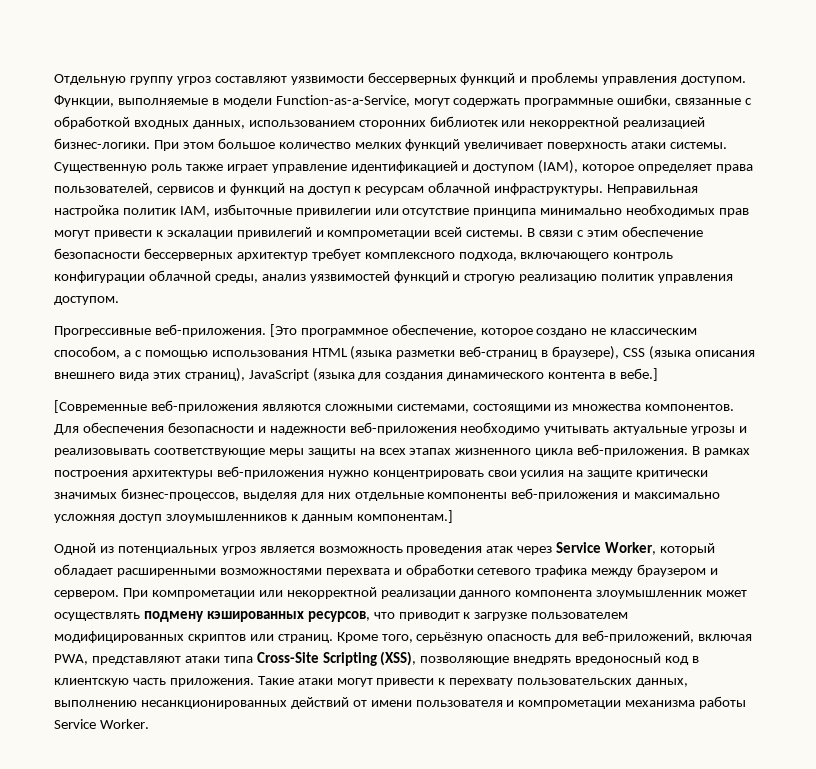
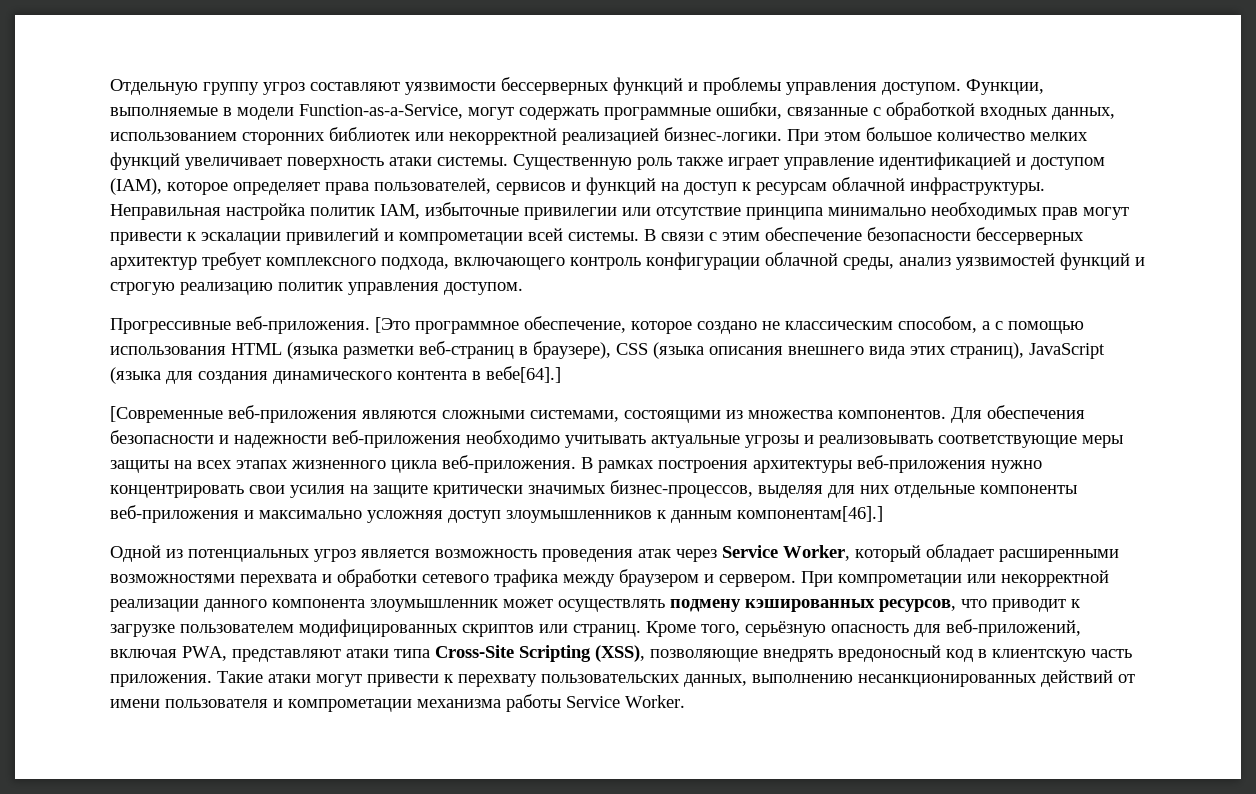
[620,368,659,381] вебе.] -> [486,366,561,383] вебе[64].]
[356,510,453,523] компонентам.] -> [737,506,883,522] компонентам[46].]

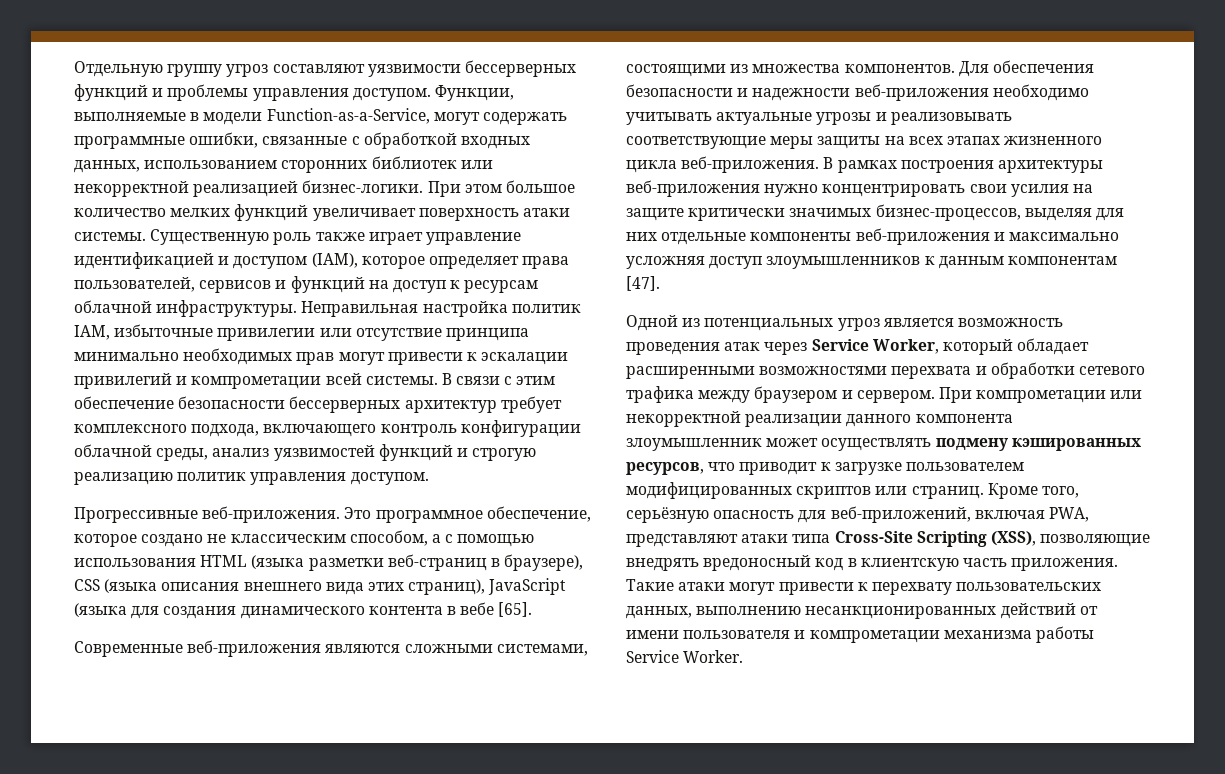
[375,317,410,333] [Это -> [344,507,372,519] Это
[486,366,561,383] [110,406,223,423] вебе[64].] // [Современные -> [460,602,533,617] [74,641,183,657] вебе [65]. // Современные
[737,506,883,522] компонентам[46].] -> [1007,256,1117,265] [626,276,660,291] компонентам [47].

